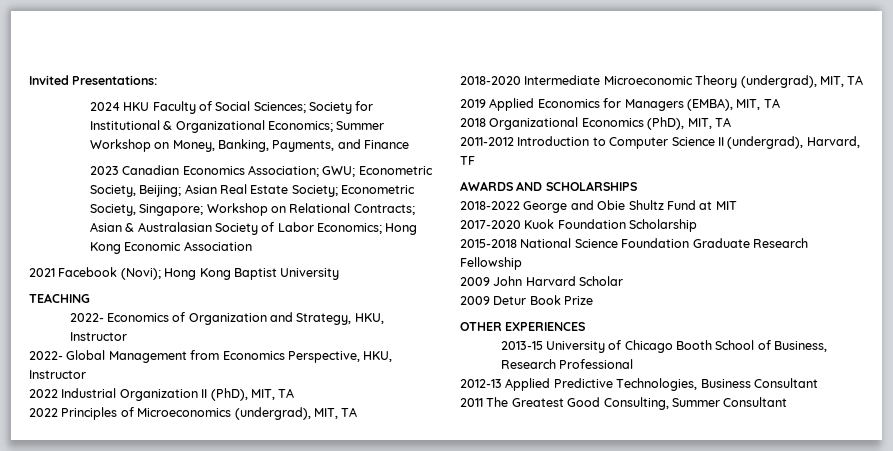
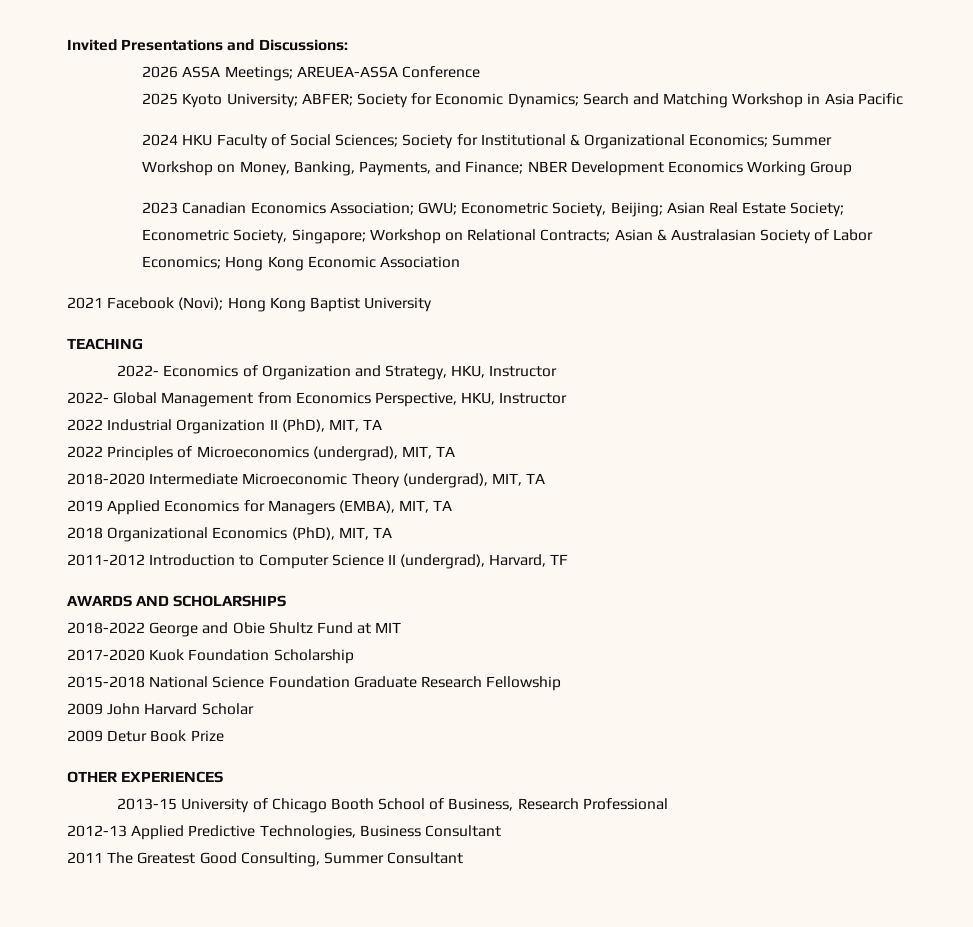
[72,75,158,85] Presentations: -> [121,39,348,51] [142,66,480,81] [142,93,903,108] Presentations and Discussions: // 2026 ASSA Meetings; AREUEA-ASSA Conference // 2025 Kyoto University; ABFER; Society for Economic Dynamics; Search and Matching Workshop in Asia Pacific
[364,140,410,149] Finance -> [465,161,853,176] Finance; NBER Development Economics Working Group

